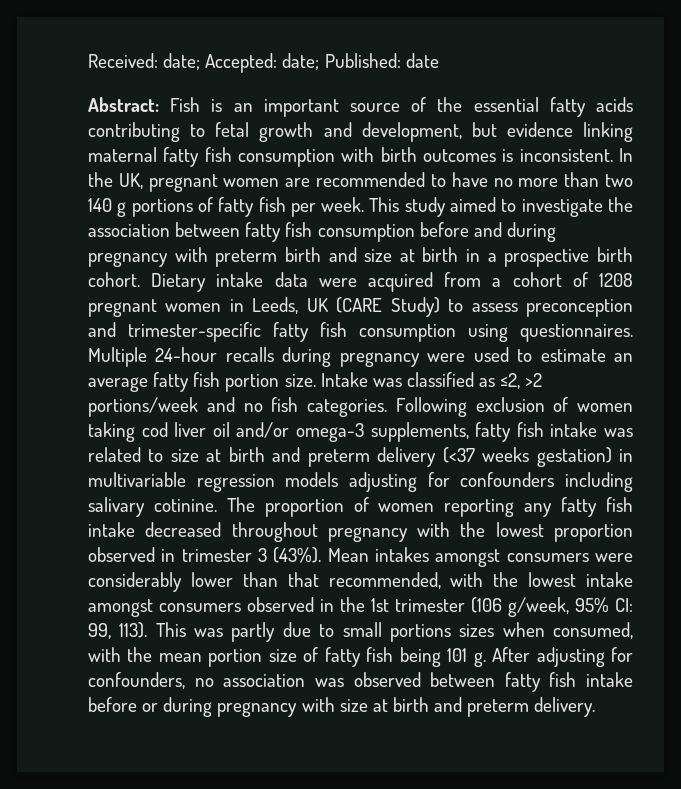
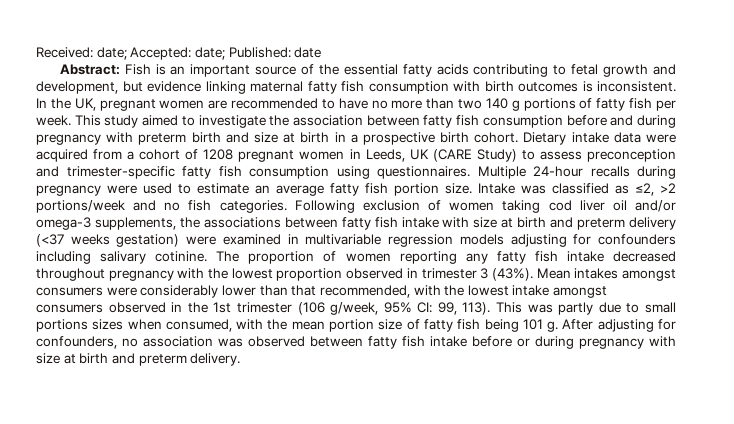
[475,422,633,442] [88,447,164,462] fatty fish intake was related to -> [179,217,470,230] the associations between fatty fish intake with
(612, 457) none -> [186,234,281,245] were examined

